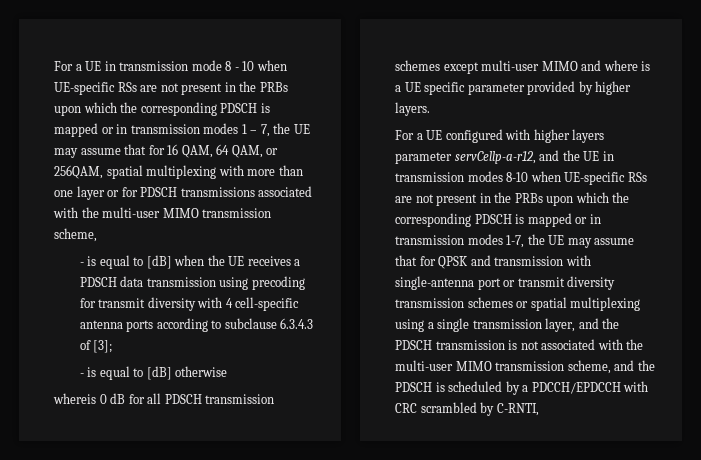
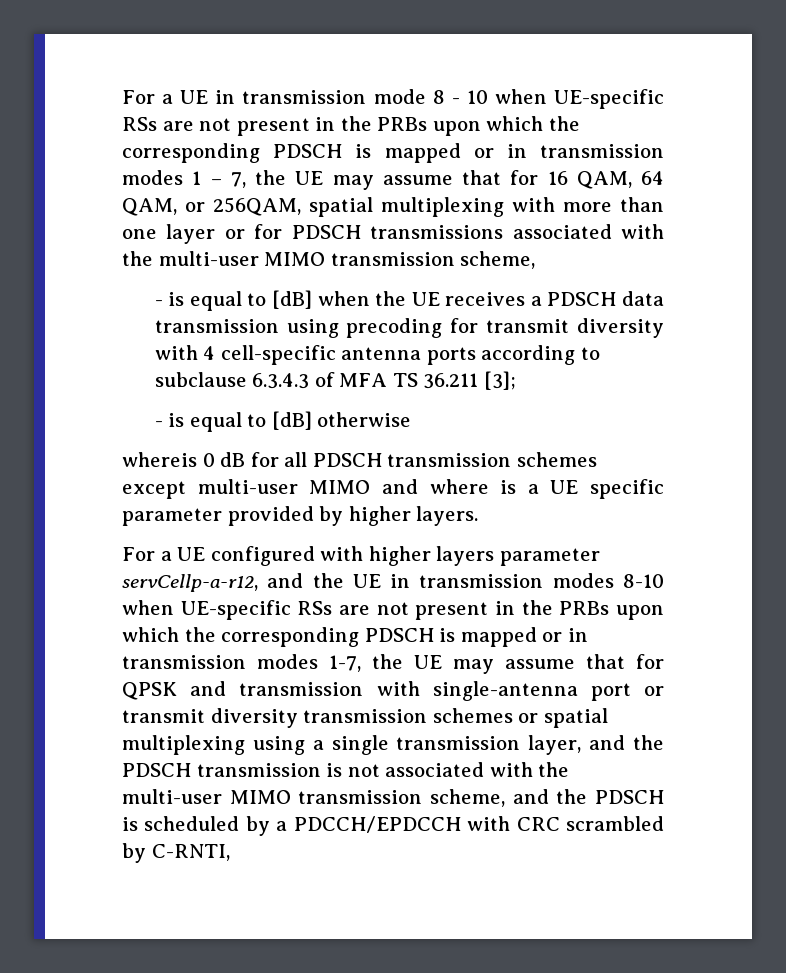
(91, 345) none -> [339,373,479,389] MFA TS 36.211

